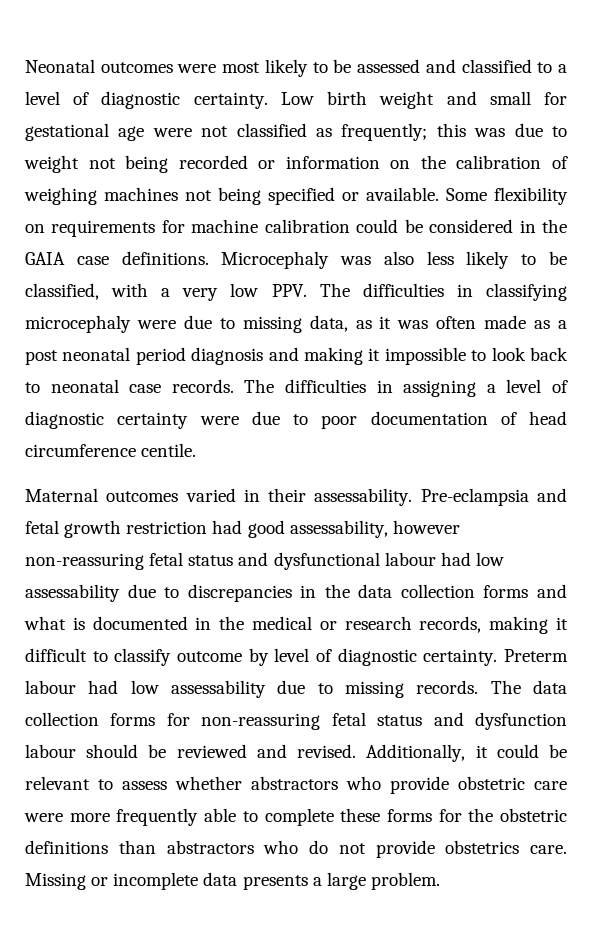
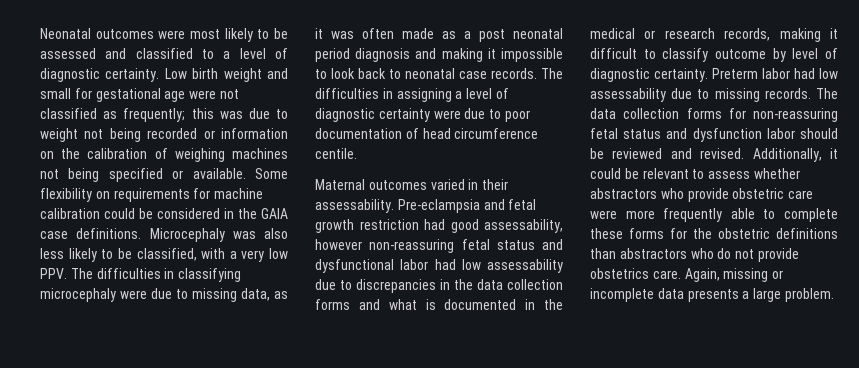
[384,552,436,566] labour -> [400,259,429,270] labor
[25,680,76,694] labour -> [762,68,790,79] labor
[25,744,76,758] labour -> [766,128,795,139] labor
[25,873,86,890] Missing -> [684,268,769,282] Again, missing

